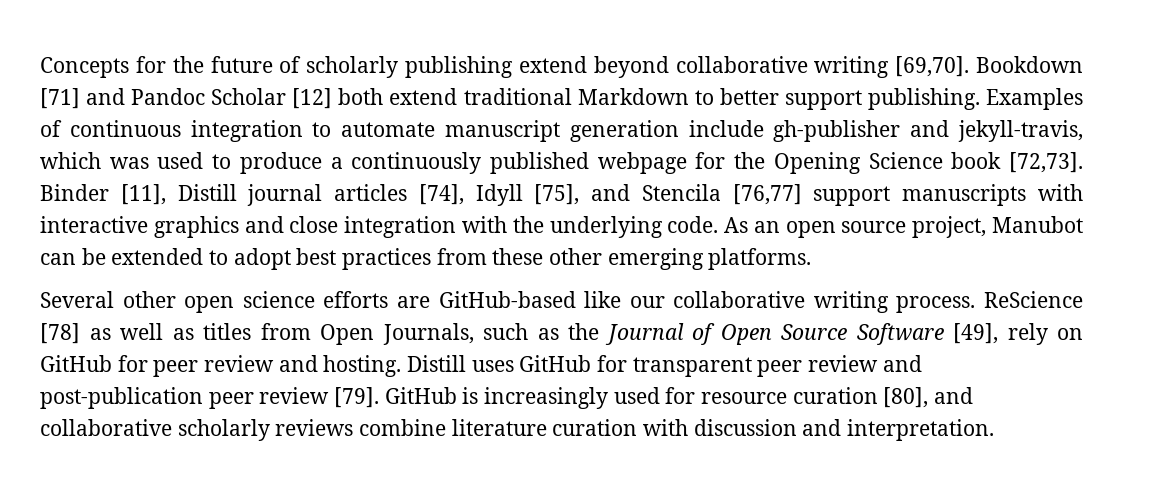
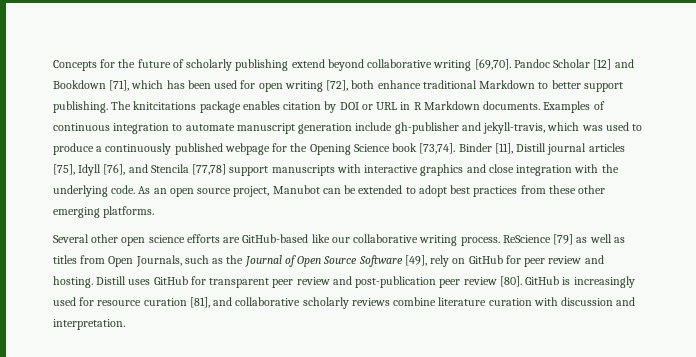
[976,56,1083,73] [40,88,458,109] Bookdown [71] and Pandoc Scholar [12] both extend -> [513,59,634,70] [53,80,421,92] Pandoc Scholar [12] and Bookdown [71], which has been used for open writing [72], both enhance
(980, 99) none -> [111,101,541,113] The knitcitations package enables citation by DOI or URL in R Markdown documents.
[1008,152,1083,173] [72,73]. -> [419,143,456,154] [73,74].
[418,184,580,206] [74], Idyll [75], -> [53,164,126,176] [75], Idyll [76],
[732,184,802,205] [76,77] -> [192,164,227,175] [77,78]
[40,323,80,344] [78] -> [553,234,574,245] [79]
[334,387,380,408] [79]. -> [499,276,522,287] [80].
[883,387,929,408] [80], -> [189,297,210,308] [81],

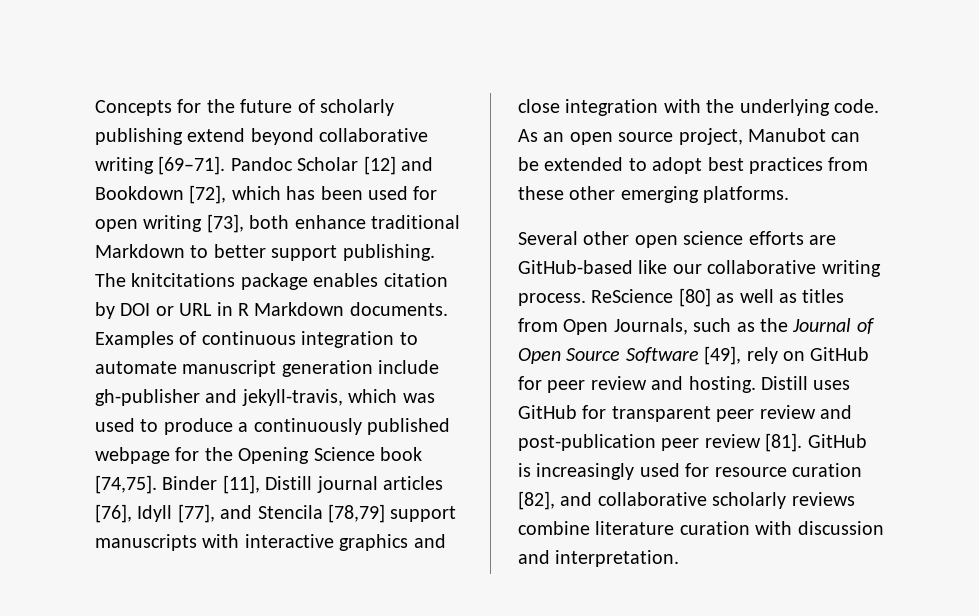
[474,59,511,70] [69,70]. -> [158,156,226,175] [69–71].
[109,80,130,91] [71], -> [189,185,227,204] [72],
[326,80,349,91] [72], -> [206,214,244,233] [73],
[419,143,456,154] [73,74]. -> [95,475,157,494] [74,75].
[53,164,126,176] [75], Idyll [76], -> [95,504,215,523] [76], Idyll [77],
[192,164,227,175] [77,78] -> [328,504,385,523] [78,79]
[553,234,574,245] [79] -> [678,288,711,307] [80]
[499,276,522,287] [80]. -> [765,433,803,452] [81].
[189,297,210,308] [81], -> [518,491,555,510] [82],

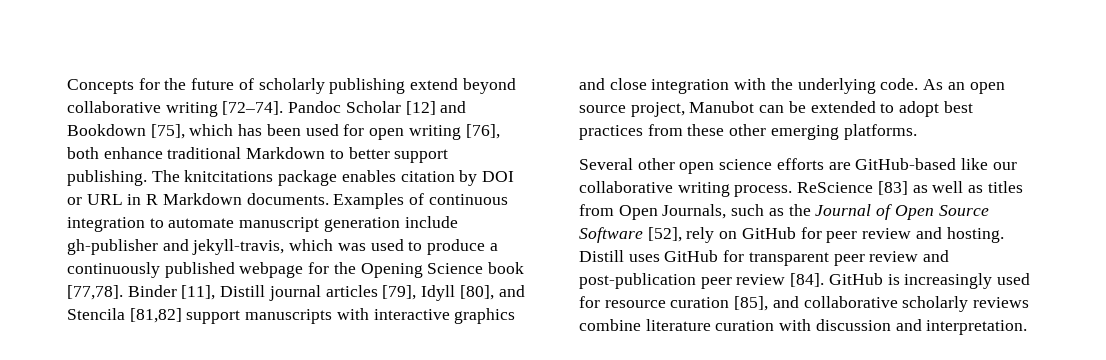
[158,156,226,175] [69–71]. -> [222,101,284,115] [72–74].
[189,185,227,204] [72], -> [150,124,185,139] [75],
[206,214,244,233] [73], -> [465,124,500,139] [76],
[95,475,157,494] [74,75]. -> [67,285,123,300] [77,78].
[95,504,215,523] [76], Idyll [77], -> [382,285,494,301] [79], Idyll [80],
[328,504,385,523] [78,79] -> [129,308,182,323] [81,82]
[678,288,711,307] [80] -> [877,181,908,195] [83]
[704,346,742,365] [49], -> [647,227,682,242] [52],
[765,433,803,452] [81]. -> [790,273,825,287] [84].
[518,491,555,510] [82], -> [734,296,769,311] [85],

